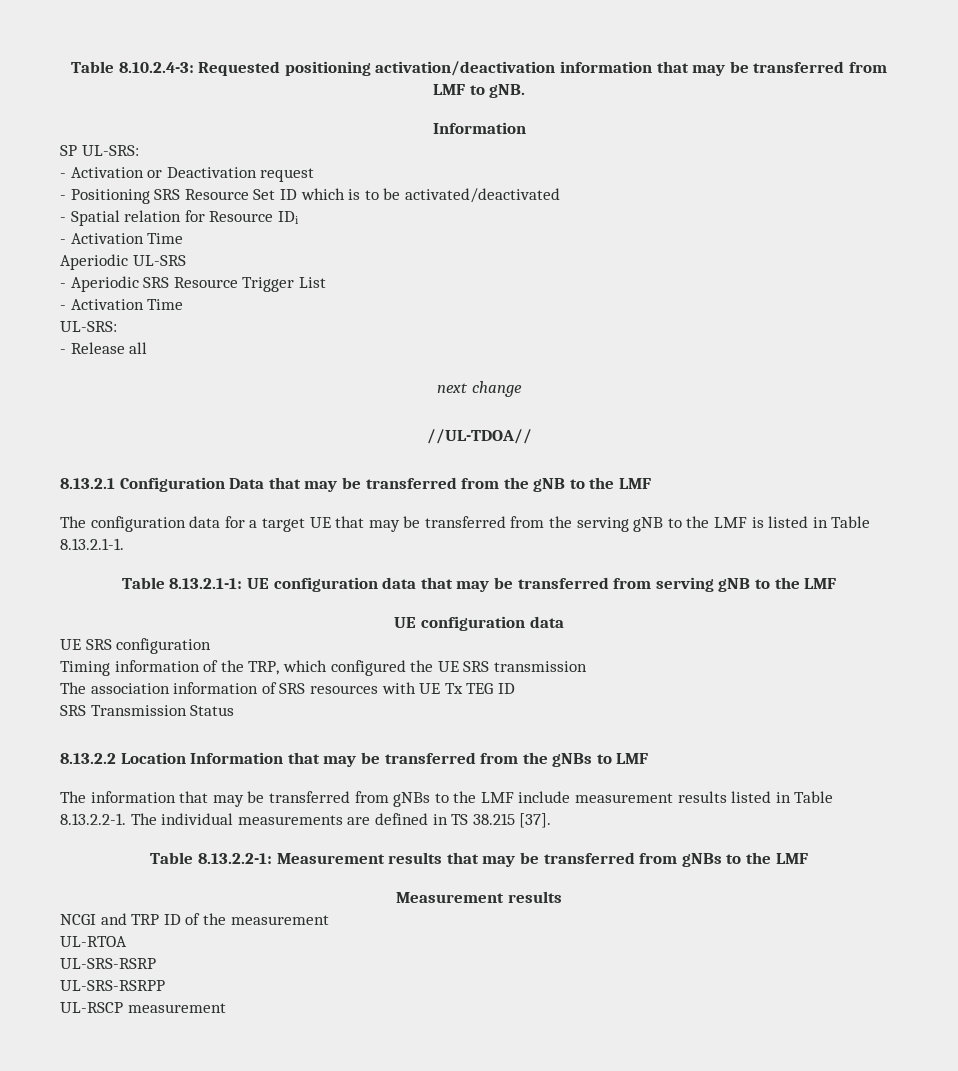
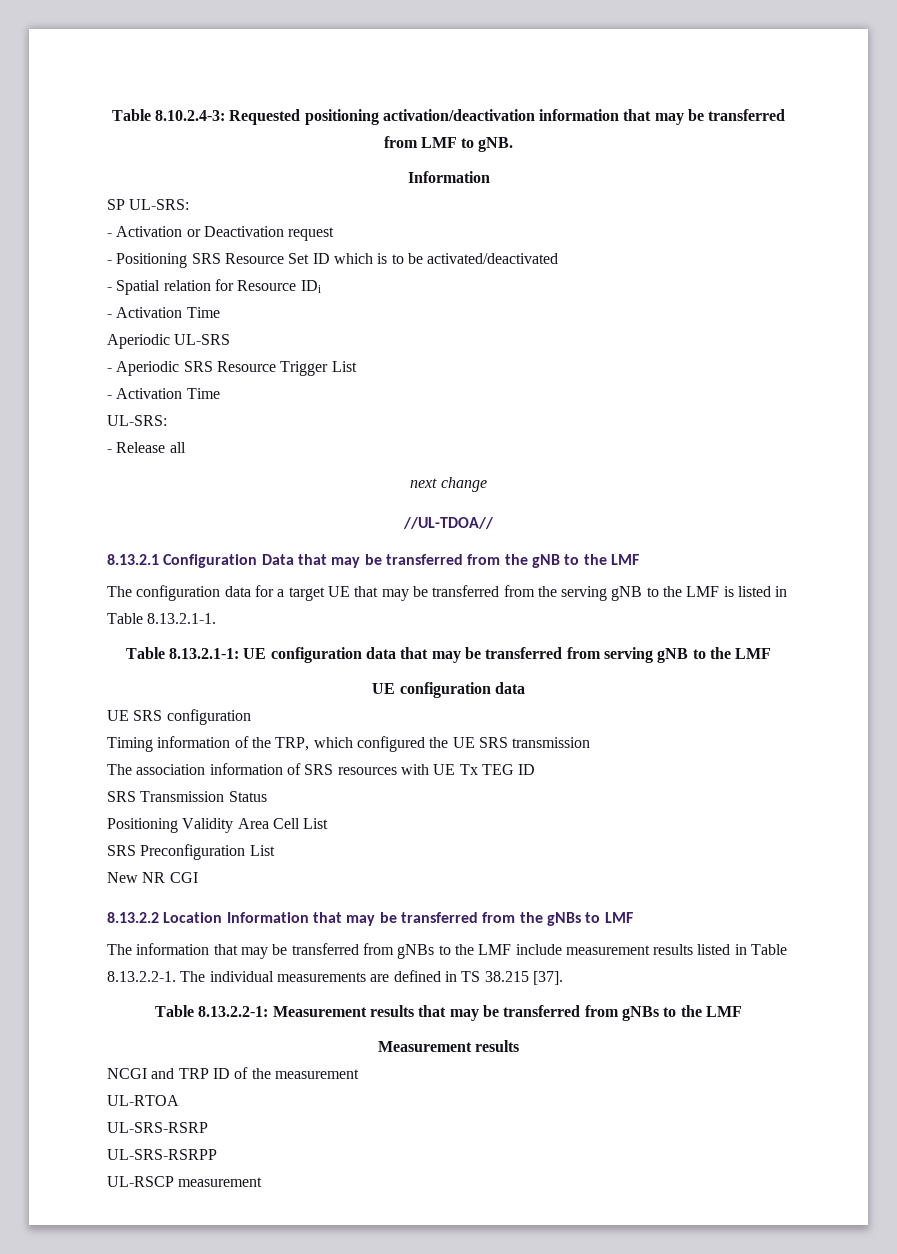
(235, 710) none -> [107,818,329,833] [107,844,275,860] [107,872,198,883] // Positioning Validity Area Cell List // SRS Preconfiguration List // New NR CGI

